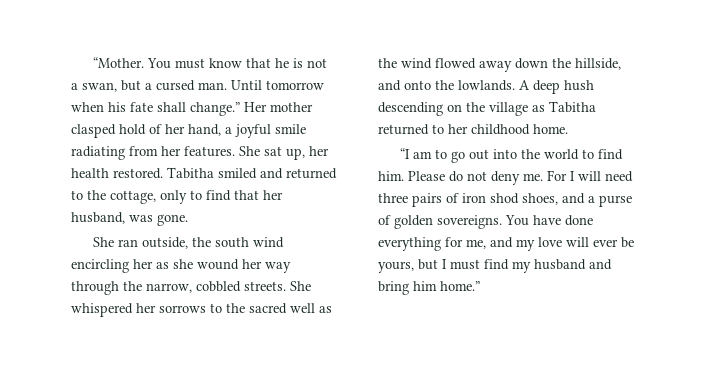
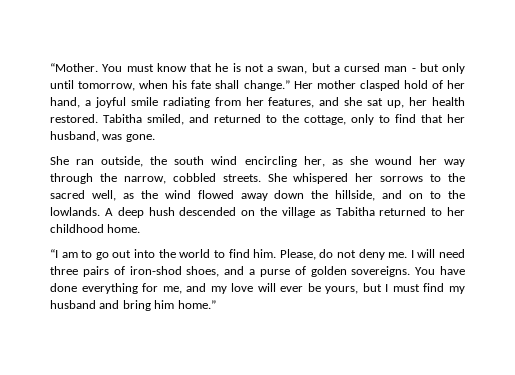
[198,80,324,90] man. Until tomorrow -> [384,63,465,74] [50,80,136,91] man - but only until tomorrow,
[184,146,260,157] features. She -> [268,97,363,108] features, and she
[218,168,257,179] smiled -> [147,114,184,125] smiled,
[133,259,153,269] her -> [303,156,325,167] her,
[290,303,315,313] well -> [91,190,116,201] well,
[404,80,431,90] onto -> [409,191,442,199] on to
[378,102,443,116] descending -> [179,207,237,216] descended
[408,171,445,181] Please -> [279,249,316,260] Please,
[547,170,567,181] For -> (408, 255) none
[462,193,519,204] iron shod -> [129,266,182,275] iron-shod

